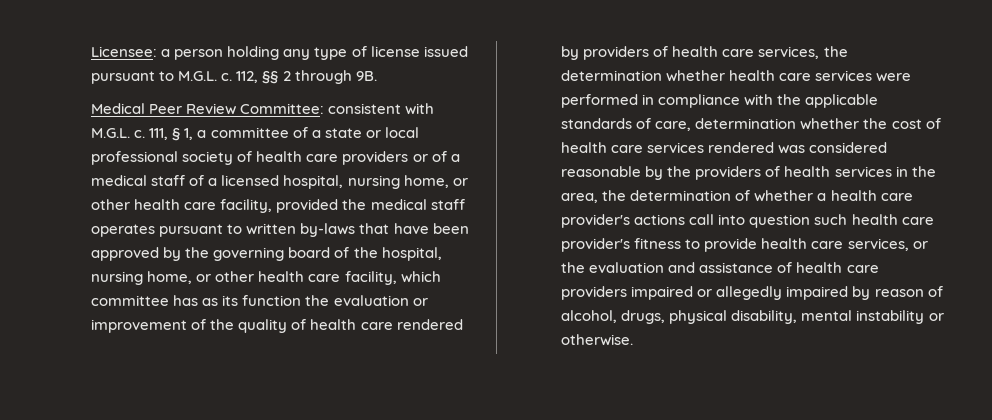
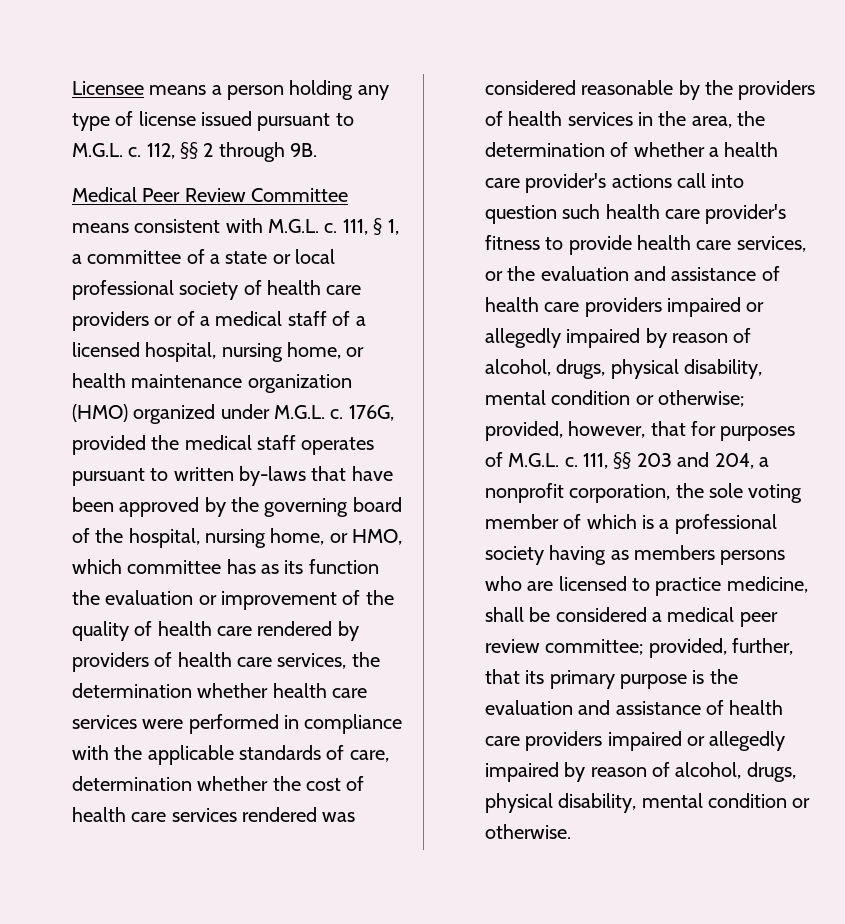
[91,46,158,57] Licensee: -> [71,81,207,95] Licensee means
[240,103,325,114] Committee: -> [251,188,349,202] [71,223,129,233] Committee means
[91,199,273,213] other health care facility, -> [71,373,352,393] [71,404,394,424] health maintenance organization (HMO) organized under M.G.L. c. 176G,
[215,271,397,285] other health care facility, -> [352,529,403,545] HMO,
[856,310,925,324] instability -> [551,390,745,407] [484,421,796,441] [484,452,770,469] [484,483,803,503] [484,514,777,534] [484,545,786,565] [484,576,808,596] [484,607,778,627] [484,638,794,658] [484,669,738,689] [484,700,784,715] [484,731,786,751] [484,762,796,782] [484,793,788,813] condition or otherwise; provided, however, that for purposes of M.G.L. c. 111, §§ 203 and 204, a nonprofit corporation, the sole voting member of which is a professional society having as members persons who are licensed to practice medicine, shall be considered a medical peer review committee; provided, further, that its primary purpose is the evaluation and assistance of health care providers impaired or allegedly impaired by reason of alcohol, drugs, physical disability, mental condition

